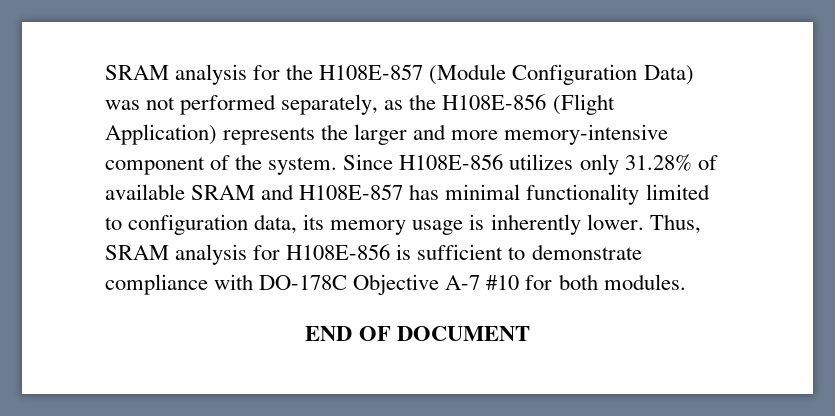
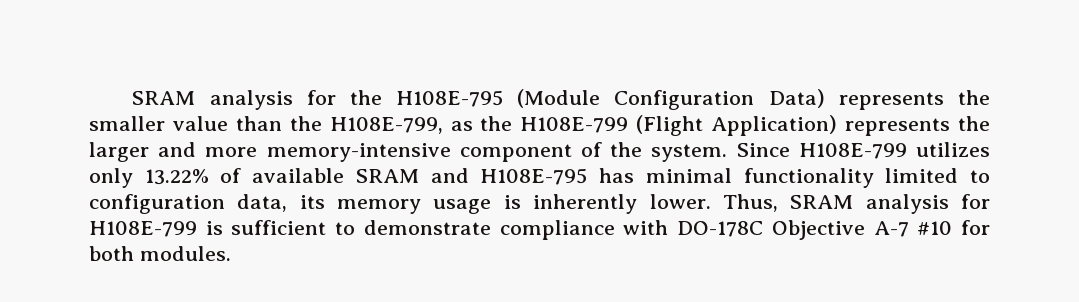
[319,64,424,80] H108E-857 -> [396,90,504,107] H108E-795
[105,94,379,115] was not performed separately, -> [838,90,990,110] [89,116,443,134] represents the smaller value than the H108E-799,
[442,94,547,110] H108E-856 -> [520,117,629,133] H108E-799
[399,154,504,170] H108E-856 -> [798,143,907,159] H108E-799
[624,154,692,171] 31.28% -> [144,169,209,185] 13.22%
[299,184,404,200] H108E-857 -> [480,168,588,185] H108E-795
[286,244,391,260] H108E-856 -> [89,221,197,237] H108E-799
[305,326,530,341] // END OF DOCUMENT -> (231, 253) none

